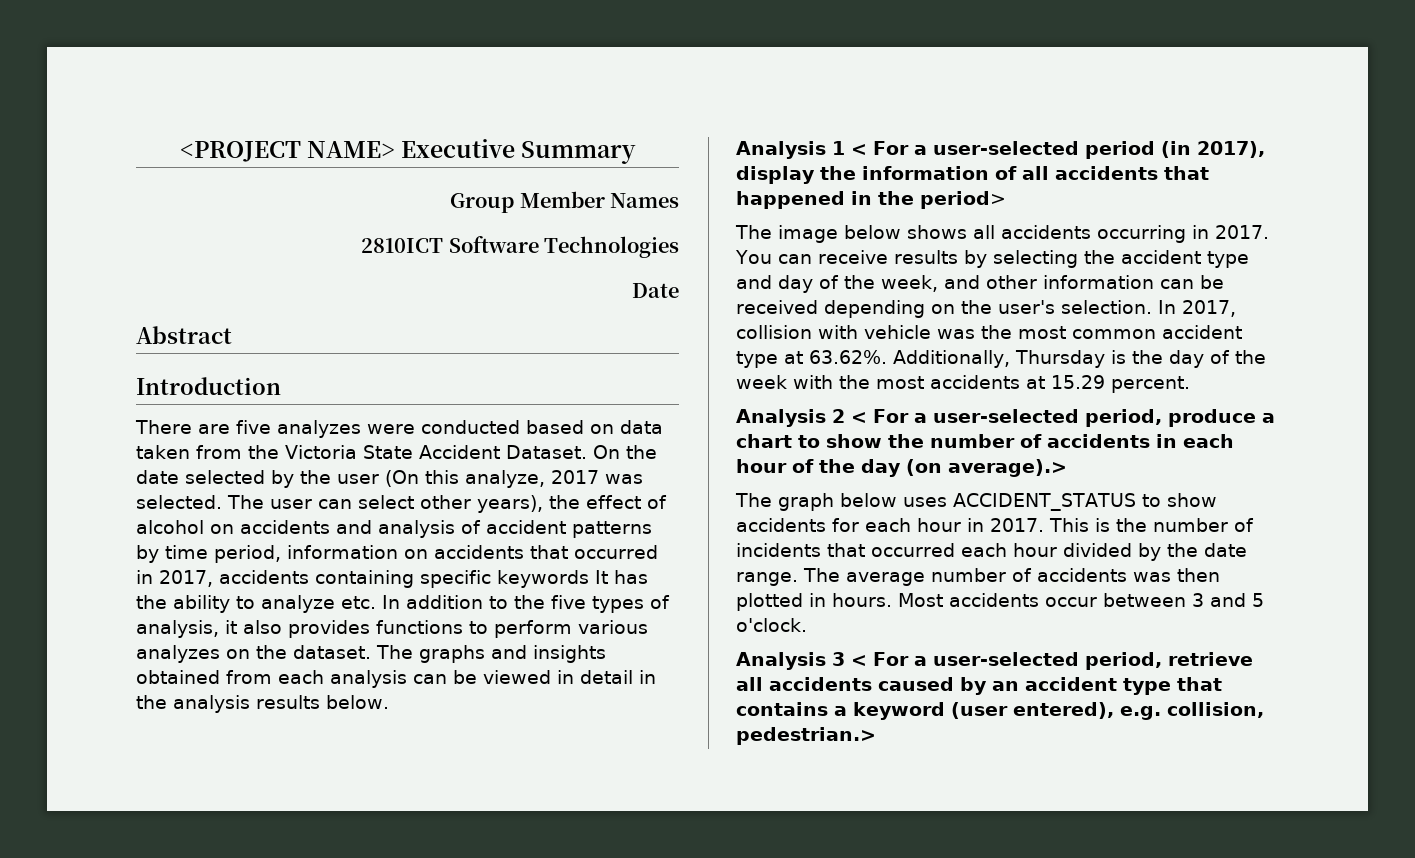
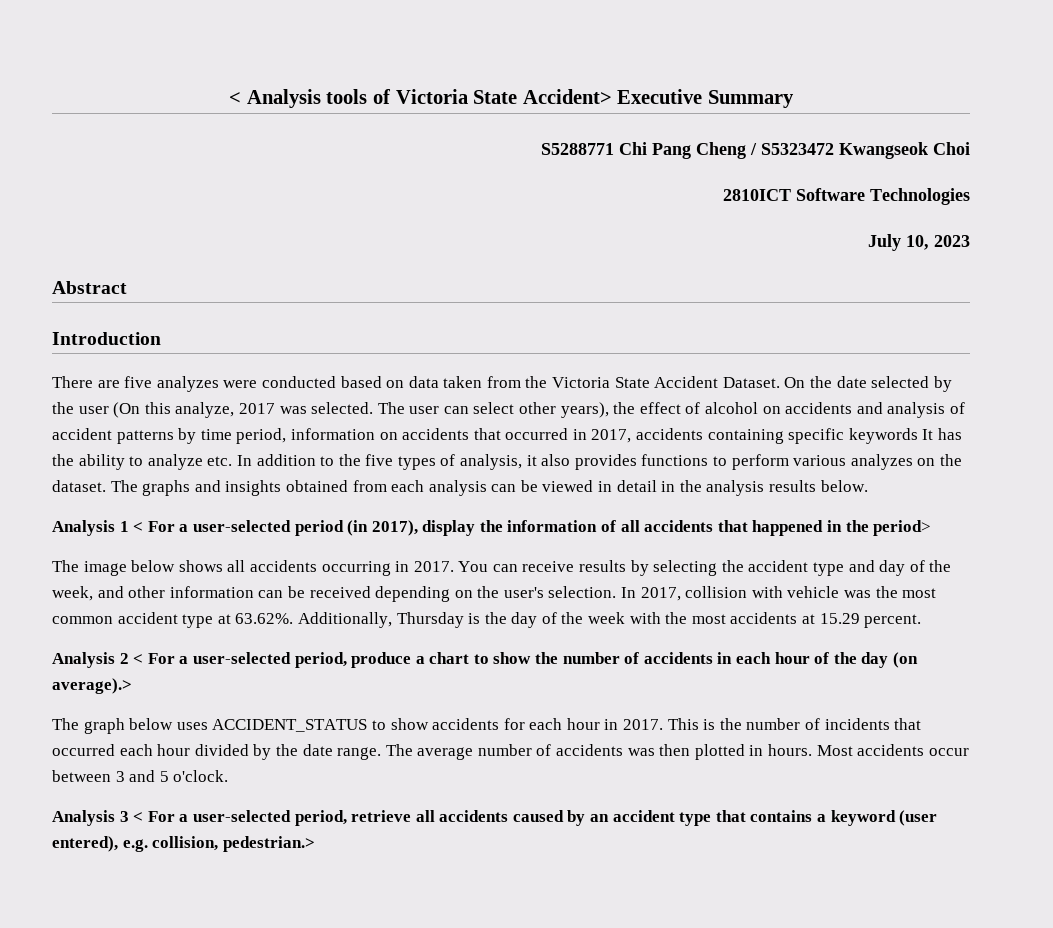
[179,139,637,164] [450,191,679,213] <PROJECT NAME> Executive Summary // Group Member Names -> [229,89,794,108] [541,142,970,159] < Analysis tools of Victoria State Accident> Executive Summary // S5288771 Chi Pang Cheng / S5323472 Kwangseok Choi
[632,283,679,298] Date -> [868,234,970,251] July 10, 2023

